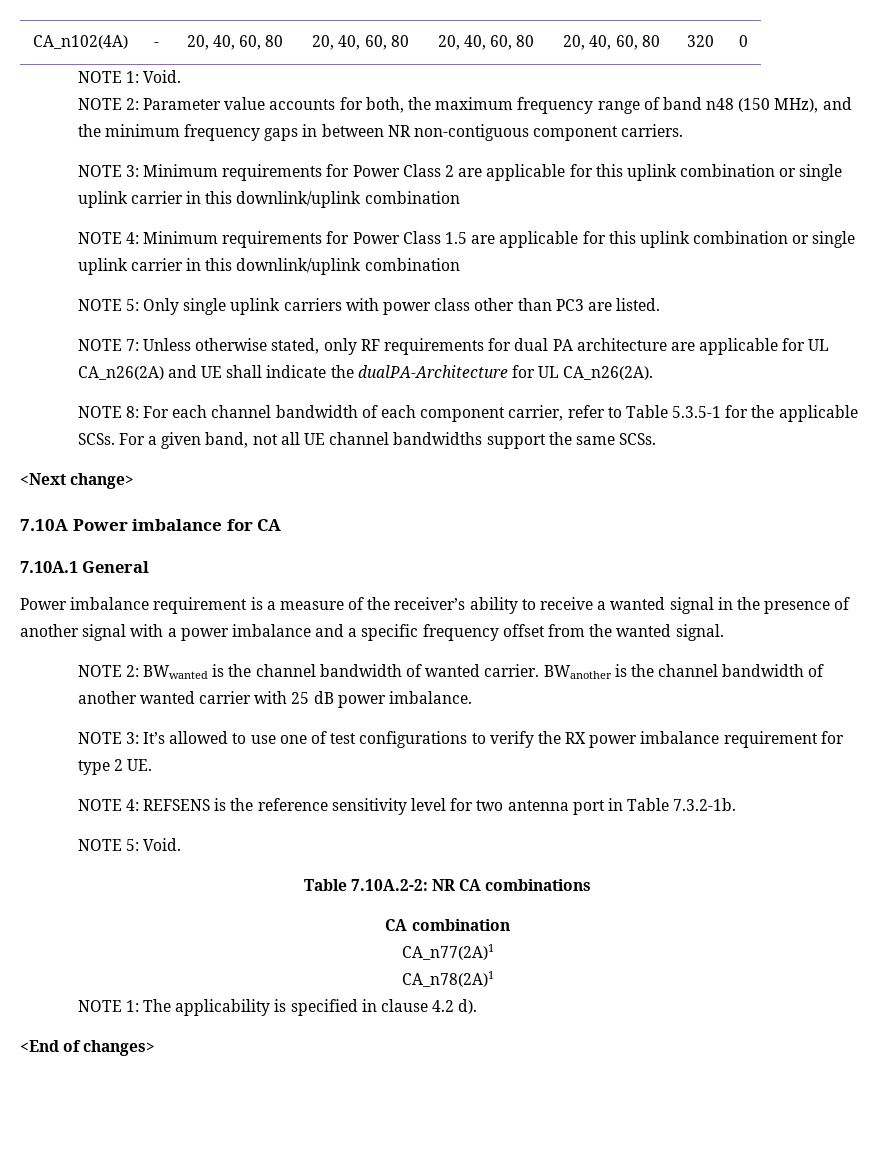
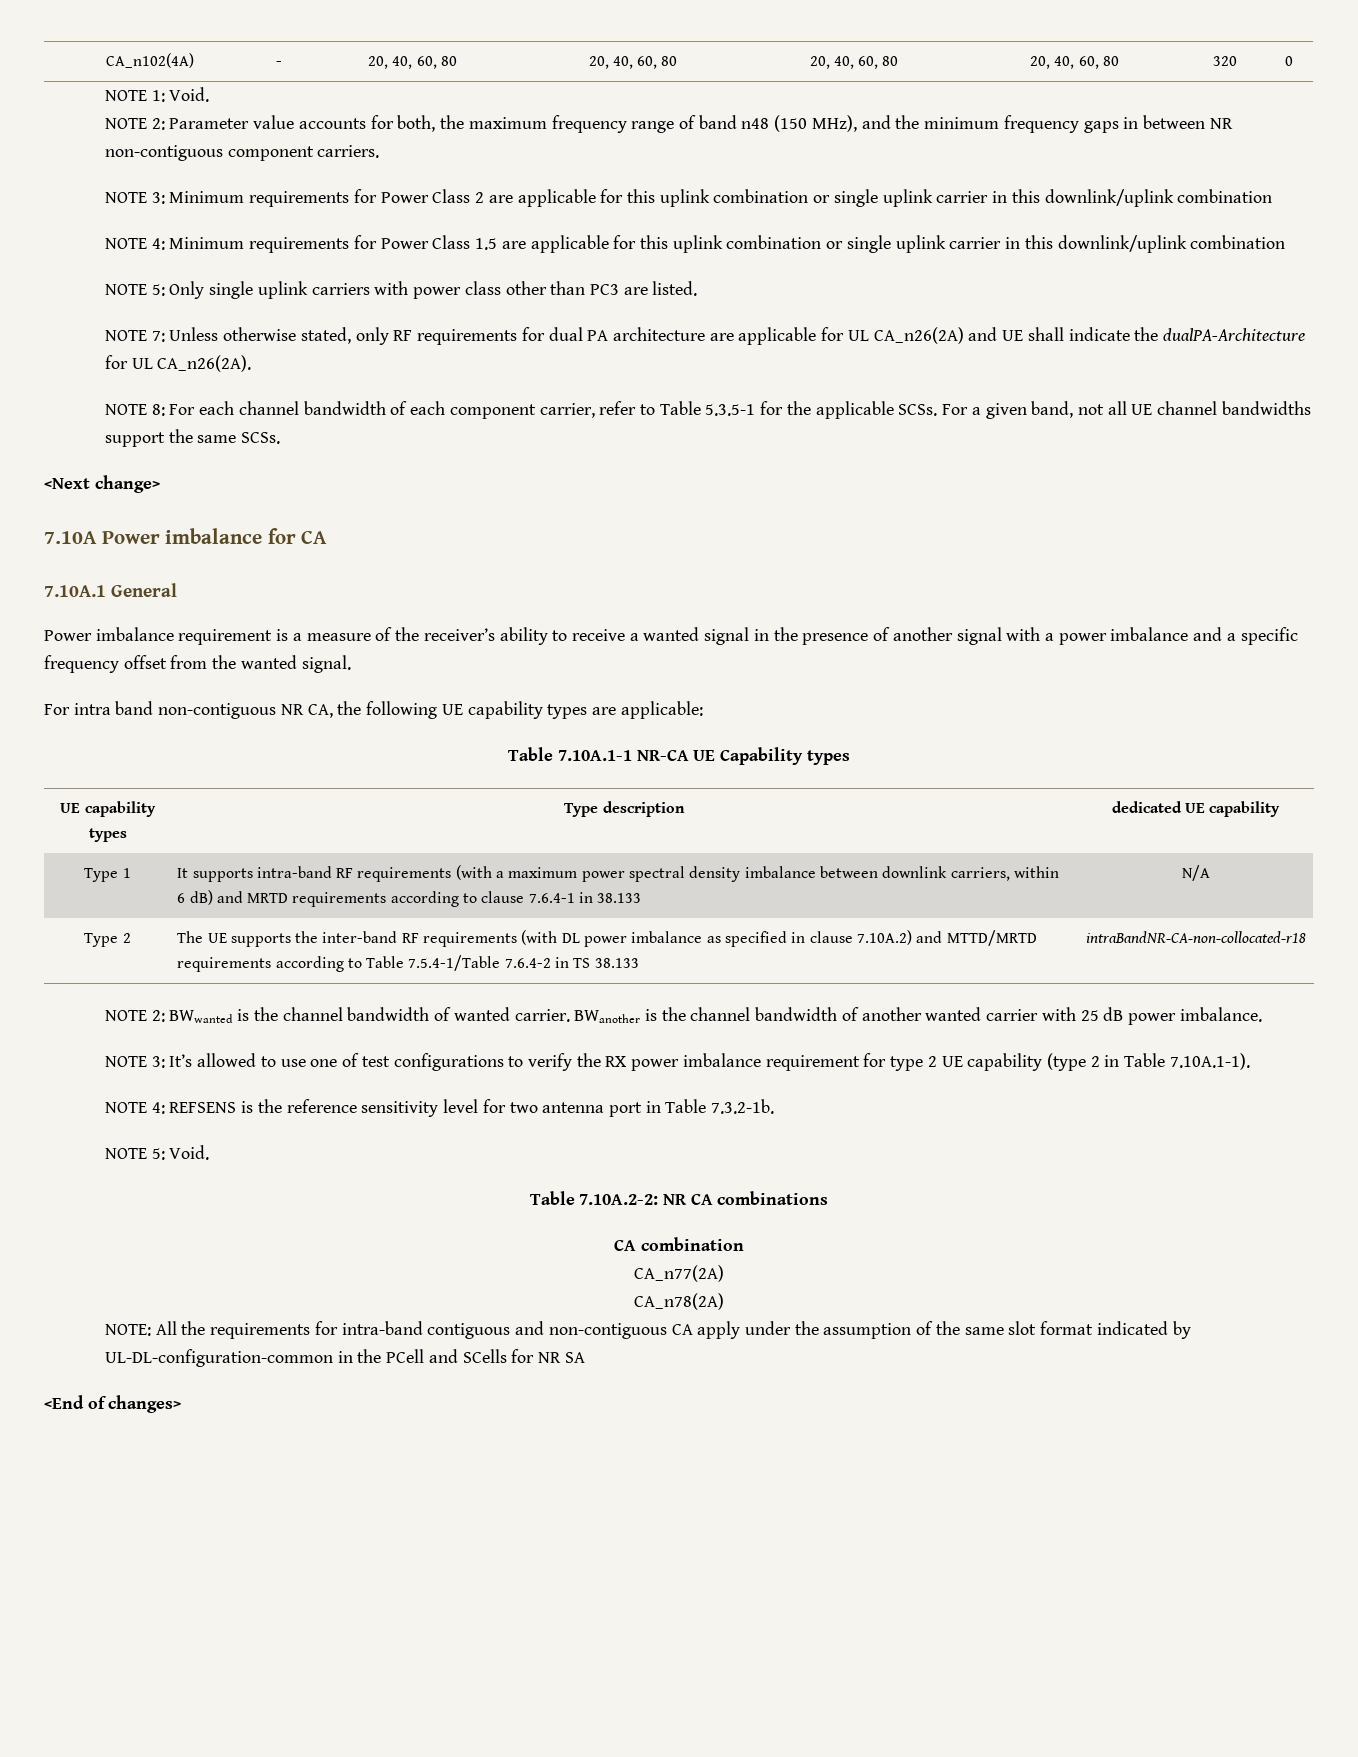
(724, 632) none -> [44,701,703,719] [508,747,850,765] [60,801,156,817] [88,828,127,842] [564,801,685,817] [1111,801,1281,817] [84,868,131,882] [177,865,1059,882] [177,890,642,907] [1181,865,1210,881] [84,933,131,947] [177,930,1037,947] [177,955,639,972] [1085,931,1306,943] // For intra band non-contiguous NR CA, the following UE capability types are applicable: // Table 7.10A.1-1 NR-CA UE Capability types // UE capability types | Type description | dedicated UE capability // Type 1 | It supports intra-band RF requirements (with a maximum power spectral density imbalance between downlink carriers, within 6 dB) and MRTD requirements according to clause 7.6.4-1 in 38.133 | N/A // Type 2 | The UE supports the inter-band RF requirements (with DL power imbalance as specified in clause 7.10A.2) and MTTD/MRTD requirements according to Table 7.5.4-1/Table 7.6.4-2 in TS 38.133 | intraBandNR-CA-non-collocated-r18
[127,759,153,771] UE. -> [941,1053,1250,1071] UE capability (type 2 in Table 7.10A.1-1).
[401,944,494,960] [401,971,494,987] [77,999,478,1016] CA_n77(2A)1 // CA_n78(2A)1 // NOTE 1: The applicability is specified in clause 4.2 d). -> [634,1265,724,1282] [634,1293,724,1310] [105,1321,1191,1339] [105,1349,585,1367] CA_n77(2A) // CA_n78(2A) // NOTE: All the requirements for intra-band contiguous and non-contiguous CA apply under the assumption of the same slot format indicated by UL-DL-configuration-common in the PCell and SCells for NR SA

